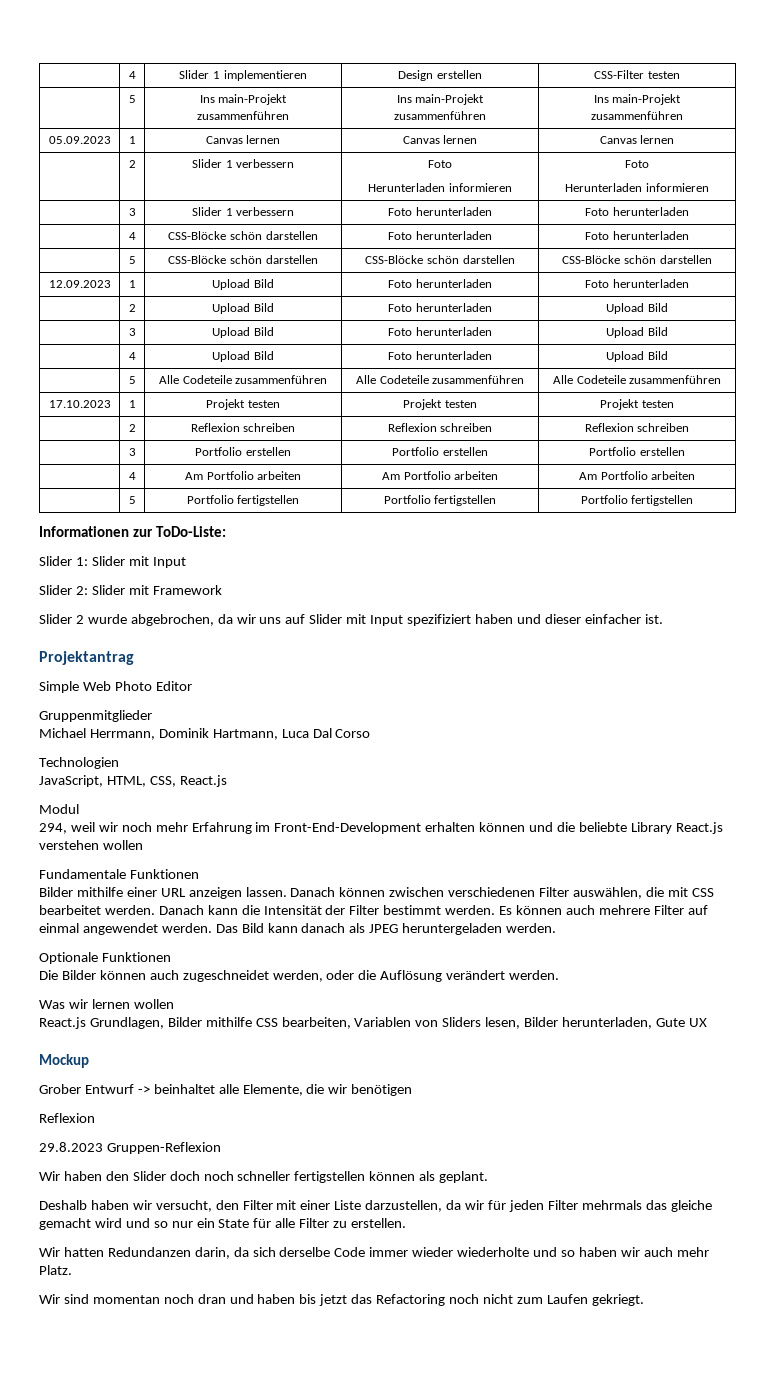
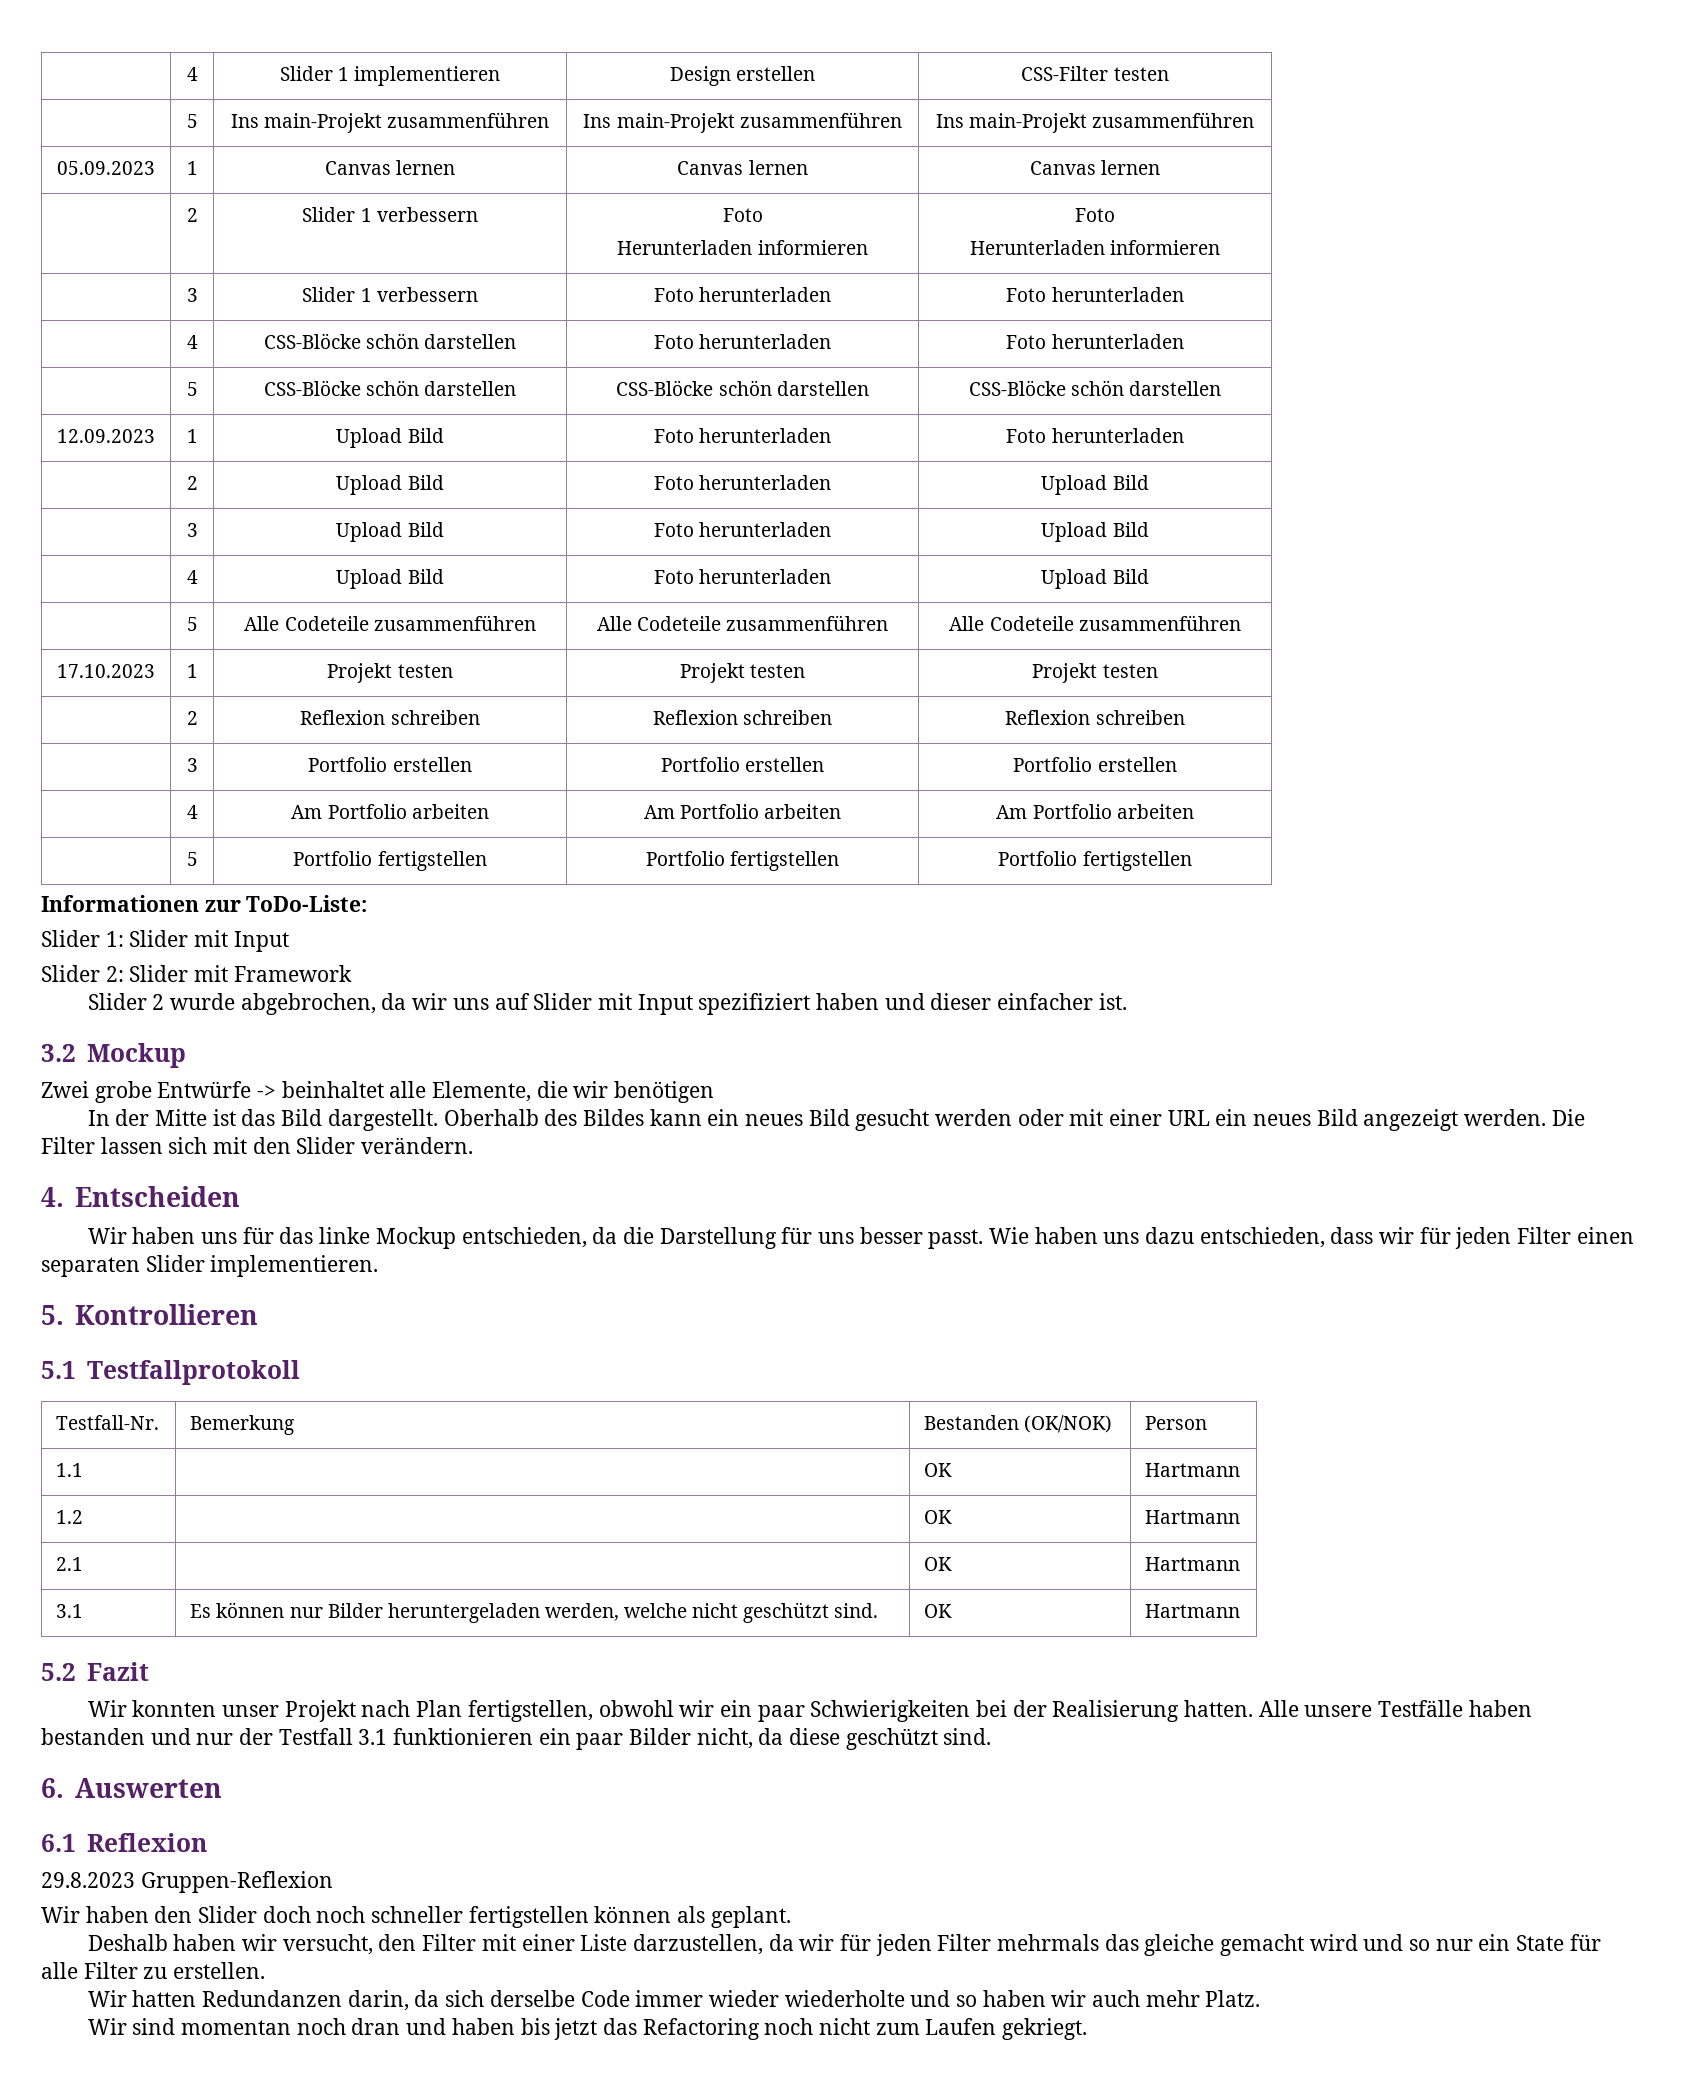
[39,651,134,665] [39,681,192,693] [39,710,152,722] [39,728,371,740] [39,757,119,769] [39,775,227,787] [39,804,79,814] [39,822,723,834] [39,840,143,850] [39,869,199,879] [39,887,714,899] [39,905,708,915] [39,923,557,935] [39,952,171,964] [39,970,560,982] [39,999,174,1009] [39,1017,707,1029] [39,1054,89,1068] [39,1084,134,1094] Projektantrag // Simple Web Photo Editor // Gruppenmitglieder // Michael Herrmann, Dominik Hartmann, Luca Dal Corso // Technologien // JavaScript, HTML, CSS, React.js // Modul // 294, weil wir noch mehr Erfahrung im Front-End-Development erhalten können und die beliebte Library React.js verstehen wollen // Fundamentale Funktionen // Bilder mithilfe einer URL anzeigen lassen. Danach können zwischen verschiedenen Filter auswählen, die mit CSS bearbeitet werden. Danach kann die Intensität der Filter bestimmt werden. Es können auch mehrere Filter auf einmal angewendet werden. Das Bild kann danach als JPEG heruntergeladen werden. // Optionale Funktionen // Die Bilder können auch zugeschneidet werden, oder die Auflösung verändert werden. // Was wir lernen wollen // React.js Grundlagen, Bilder mithilfe CSS bearbeiten, Variablen von Sliders lesen, Bilder herunterladen, Gute UX // Mockup // Grober Entwurf -> [41,1043,186,1068] [41,1081,252,1103] 3.2 Mockup // Zwei grobe Entwürfe
(413, 1090) none -> [87,1109,1585,1131] [41,1137,474,1154] [41,1186,240,1207] [87,1227,1634,1249] [41,1255,379,1277] [41,1304,258,1325] [41,1360,300,1385] [56,1415,160,1430] [190,1415,295,1435] [924,1415,1113,1433] [1145,1416,1208,1430] [56,1463,84,1477] [924,1463,953,1477] [1145,1463,1241,1477] [56,1510,84,1524] [924,1510,953,1524] [1145,1510,1241,1524] [56,1557,84,1571] [924,1557,953,1571] [1145,1557,1241,1571] [56,1604,84,1618] [190,1602,879,1623] [924,1604,953,1618] [1145,1604,1241,1618] [41,1662,149,1681] [87,1700,1532,1722] [41,1728,992,1750] [41,1778,222,1798] [41,1834,76,1852] In der Mitte ist das Bild dargestellt. Oberhalb des Bildes kann ein neues Bild gesucht werden oder mit einer URL ein neues Bild angezeigt werden. Die Filter lassen sich mit den Slider verändern. // 4. Entscheiden // Wir haben uns für das linke Mockup entschieden, da die Darstellung für uns besser passt. Wie haben uns dazu entschieden, dass wir für jeden Filter einen separaten Slider implementieren. // 5. Kontrollieren // 5.1 Testfallprotokoll // Testfall-Nr. | Bemerkung | Bestanden (OK/NOK) | Person // 1.1 | | OK | Hartmann // 1.2 | | OK | Hartmann // 2.1 | | OK | Hartmann // 3.1 | Es können nur Bilder heruntergeladen werden, welche nicht geschützt sind. | OK | Hartmann // 5.2 Fazit // Wir konnten unser Projekt nach Plan fertigstellen, obwohl wir ein paar Schwierigkeiten bei der Realisierung hatten. Alle unsere Testfälle haben bestanden und nur der Testfall 3.1 funktionieren ein paar Bilder nicht, da diese geschützt sind. // 6. Auswerten // 6.1

